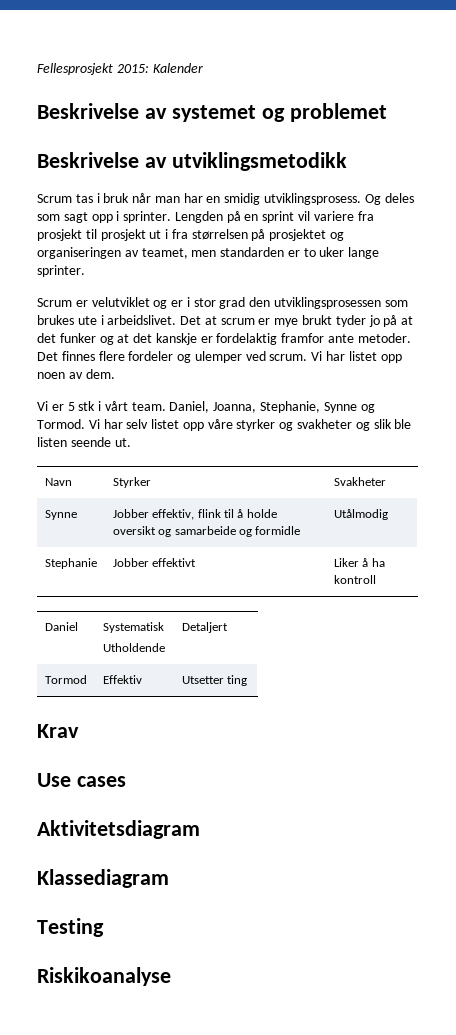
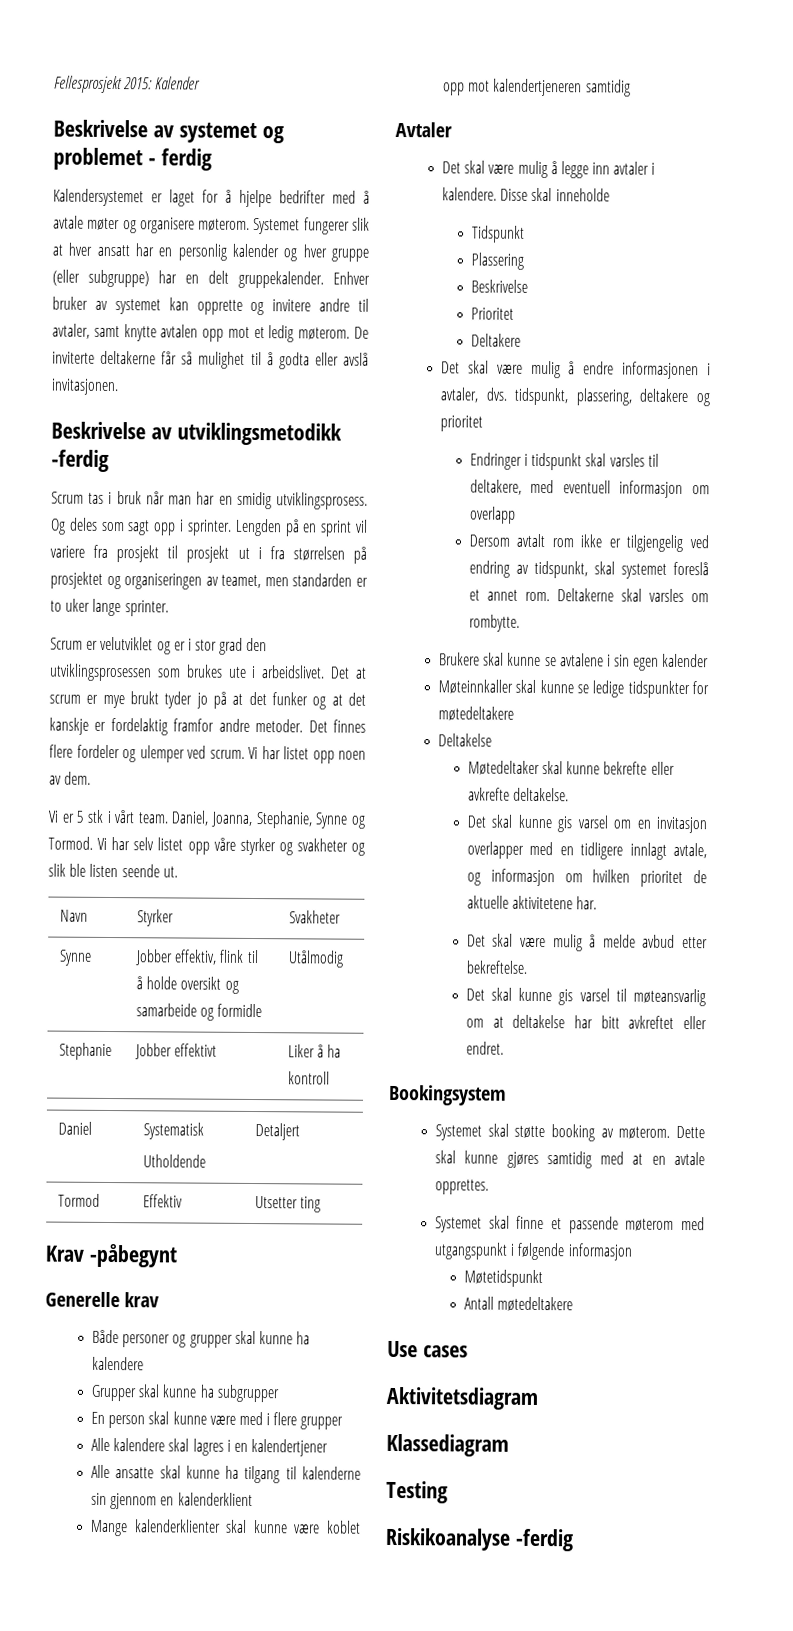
(387, 112) none -> [147,148,212,171] [53,188,370,208] [53,215,370,235] [52,242,369,262] [52,269,370,289] [52,296,369,316] [52,323,369,343] [52,350,369,370] [51,378,119,396] - ferdig // Kalendersystemet er laget for å hjelpe bedrifter med å avtale møter og organisere møterom. Systemet fungerer slik at hver ansatt har en personlig kalender og hver gruppe (eller subgruppe) har en delt gruppekalender. Enhver bruker av systemet kan opprette og invitere andre til avtaler, samt knytte avtalen opp mot et ledig møterom. De inviterte deltakerne får så mulighet til å godta eller avslå invitasjonen.
(347, 161) none -> [51,449,109,472] -ferdig
[328,334,355,343] ante -> [218,718,250,732] andre
(79, 731) none -> [88,1243,177,1268] [45,1291,160,1308] [91,1329,311,1348] [91,1356,144,1371] [90,1384,280,1403] [90,1411,344,1430] [90,1437,329,1457] [90,1464,361,1484] [90,1492,253,1510] [89,1519,361,1537] [442,78,631,97] [395,121,452,138] [441,160,656,179] [441,187,610,202] [471,225,525,243] [470,252,524,270] [470,279,528,293] [470,307,514,320] [470,333,521,347] [440,360,711,380] [439,387,710,407] [439,415,483,432] [469,452,659,471] [469,479,710,498] [469,506,516,524] [468,533,709,552] [468,560,709,579] [468,588,709,603] [468,614,520,632] [438,652,710,671] [437,679,709,699] [437,706,514,721] [437,733,492,747] [467,760,675,775] [467,787,570,802] [466,814,707,834] [466,841,707,860] [466,868,707,888] [466,895,598,910] [466,933,708,952] [465,960,527,974] [465,987,706,1007] [465,1014,707,1030] [465,1041,504,1055] [388,1084,507,1106] [434,1123,705,1142] [434,1150,705,1169] [434,1179,489,1195] [434,1215,705,1234] [433,1242,633,1261] [463,1269,543,1288] [463,1296,574,1312] -påbegynt // Generelle krav // Både personer og grupper skal kunne ha kalendere // Grupper skal kunne ha subgrupper // En person skal kunne være med i flere grupper // Alle kalendere skal lagres i en kalendertjener // Alle ansatte skal kunne ha tilgang til kalenderne sin gjennom en kalenderklient // Mange kalenderklienter skal kunne være koblet opp mot kalendertjeneren samtidig // Avtaler // Det skal være mulig å legge inn avtaler i kalendere. Disse skal inneholde // Tidspunkt // Plassering // Beskrivelse // Prioritet // Deltakere // Det skal være mulig å endre informasjonen i avtaler, dvs. tidspunkt, plassering, deltakere og prioritet // Endringer i tidspunkt skal varsles til deltakere, med eventuell informasjon om overlapp // Dersom avtalt rom ikke er tilgjengelig ved endring av tidspunkt, skal systemet foreslå et annet rom. Deltakerne skal varsles om rombytte. // Brukere skal kunne se avtalene i sin egen kalender // Møteinnkaller skal kunne se ledige tidspunkter for møtedeltakere // Deltakelse // Møtedeltaker skal kunne bekrefte eller avkrefte deltakelse. // Det skal kunne gis varsel om en invitasjon overlapper med en tidligere innlagt avtale, og informasjon om hvilken prioritet de aktuelle aktivitetene har. // Det skal være mulig å melde avbud etter bekreftelse. // Det skal kunne gis varsel til møteansvarlig om at deltakelse har bitt avkreftet eller endret. // Bookingsystem // Systemet skal støtte booking av møterom. Dette skal kunne gjøres samtidig med at en avtale opprettes. // Systemet skal finne et passende møterom med utgangspunkt i følgende informasjon // Møtetidspunkt // Antall møtedeltakere
(171, 976) none -> [514,1528,574,1552] -ferdig

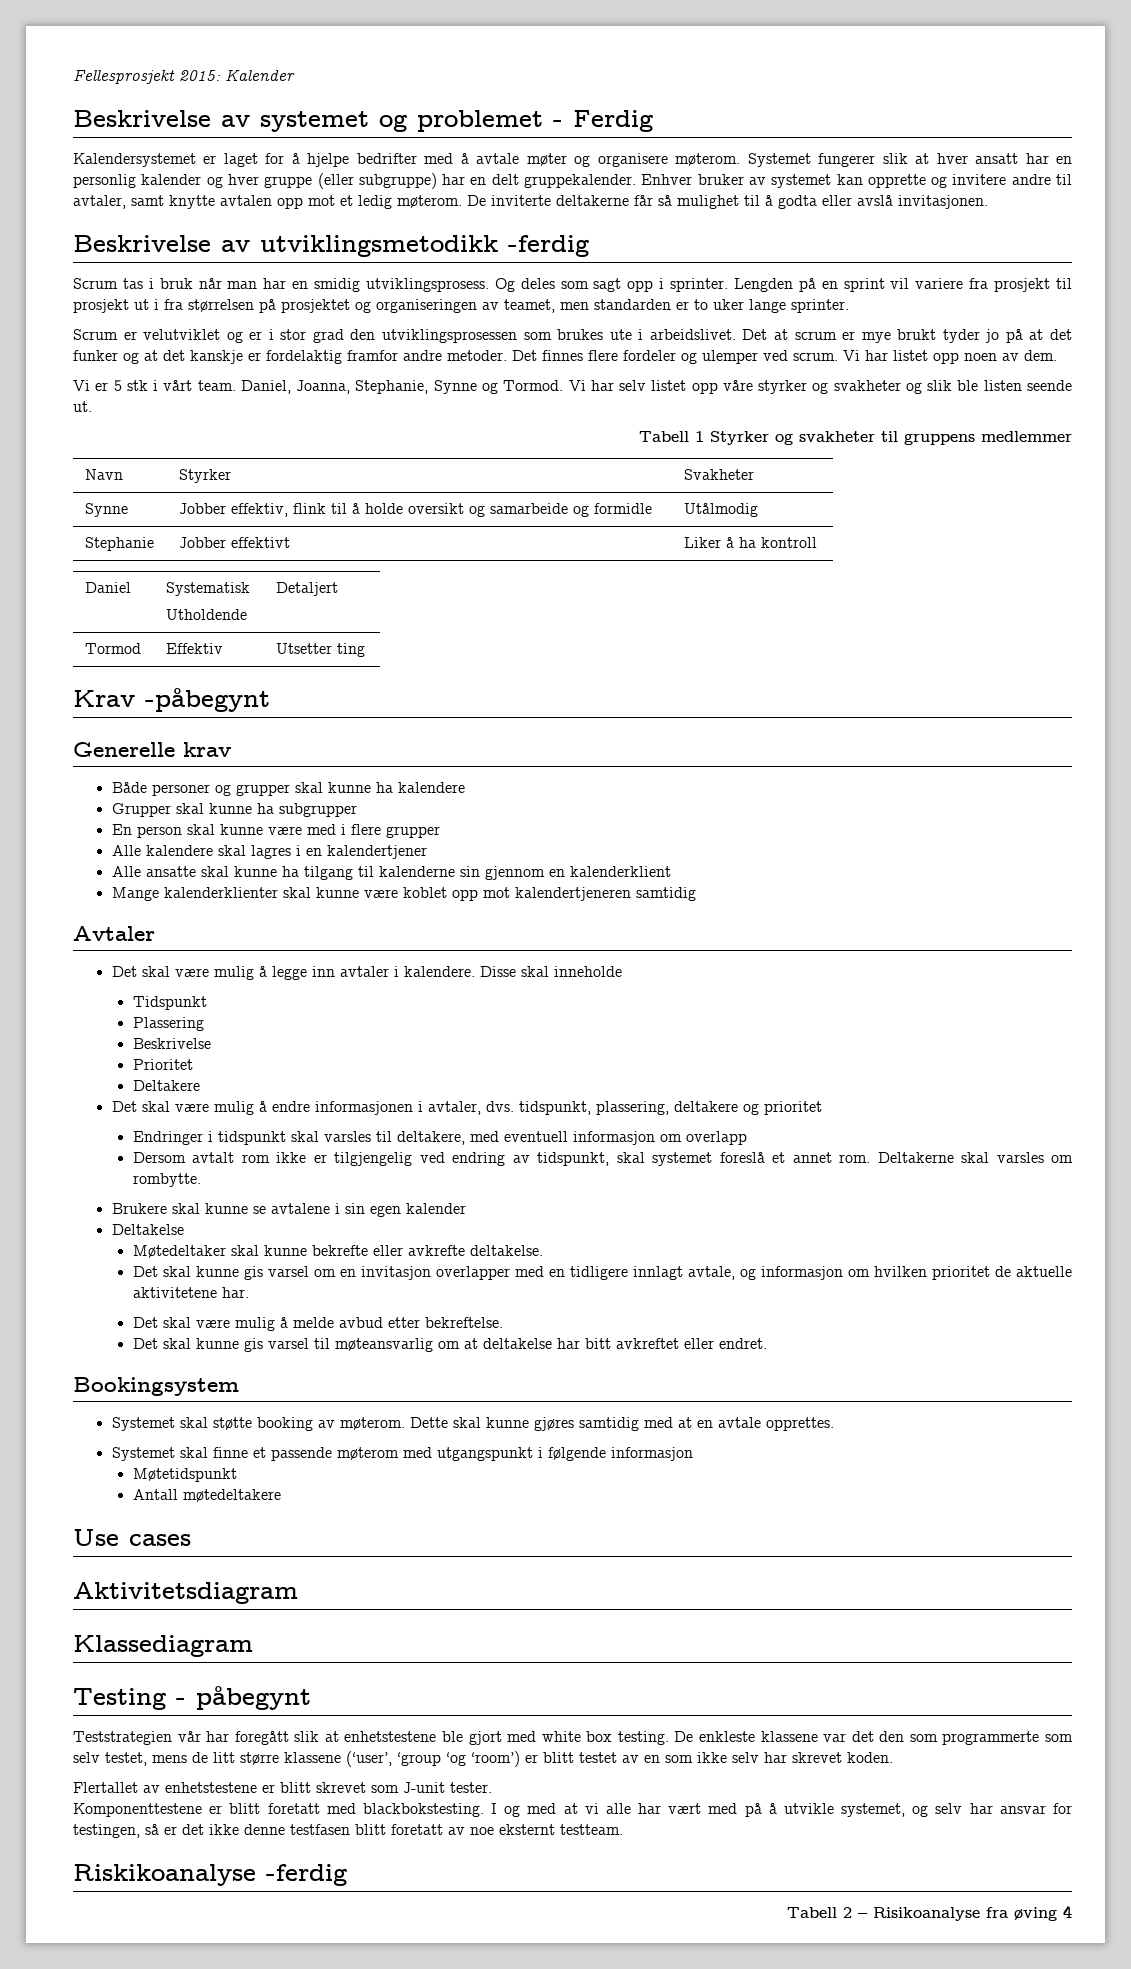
[160,148,212,171] ferdig -> [573,110,653,132] Ferdig
(178, 872) none -> [639,431,1072,445] // Tabell 1 Styrker og svakheter til gruppens medlemmer
[437,679,709,699] [437,706,514,721] // Møteinnkaller skal kunne se ledige tidspunkter for møtedeltakere -> (466, 1208) none
[385,1527,574,1552] // Riskikoanalyse -ferdig -> [176,1686,311,1710] [73,1731,1073,1745] [73,1751,893,1767] [73,1782,492,1793] [73,1803,1072,1817] [73,1824,623,1838] [73,1864,347,1886] [787,1905,1072,1921] - påbegynt // Teststrategien vår har foregått slik at enhetstestene ble gjort med white box testing. De enkleste klassene var det den som programmerte som selv testet, mens de litt større klassene (‘user’, ‘group ‘og ‘room’) er blitt testet av en som ikke selv har skrevet koden. // Flertallet av enhetstestene er blitt skrevet som J-unit tester. // Komponenttestene er blitt foretatt med blackbokstesting. I og med at vi alle har vært med på å utvikle systemet, og selv har ansvar for testingen, så er det ikke denne testfasen blitt foretatt av noe eksternt testteam. // Riskikoanalyse -ferdig // Tabell 2 – Risikoanalyse fra øving 4

